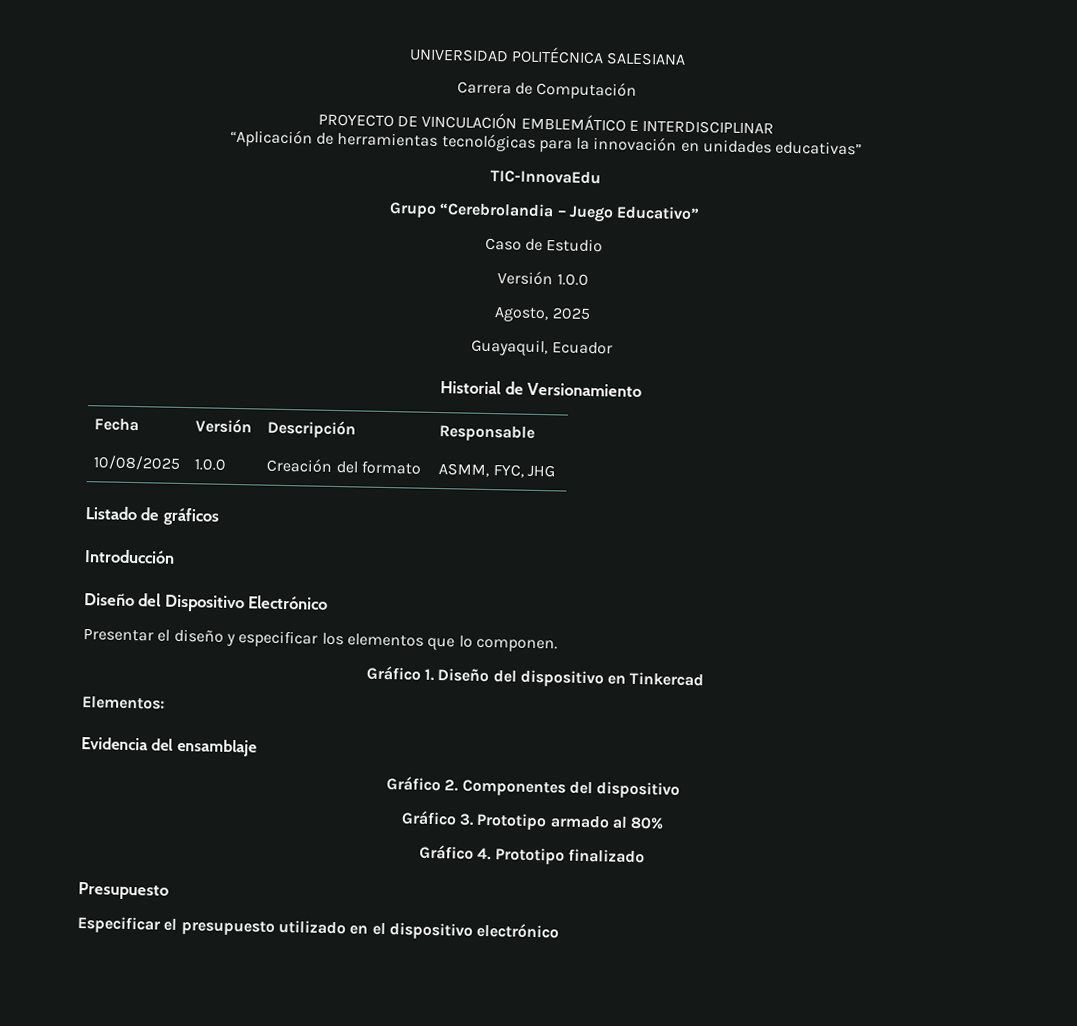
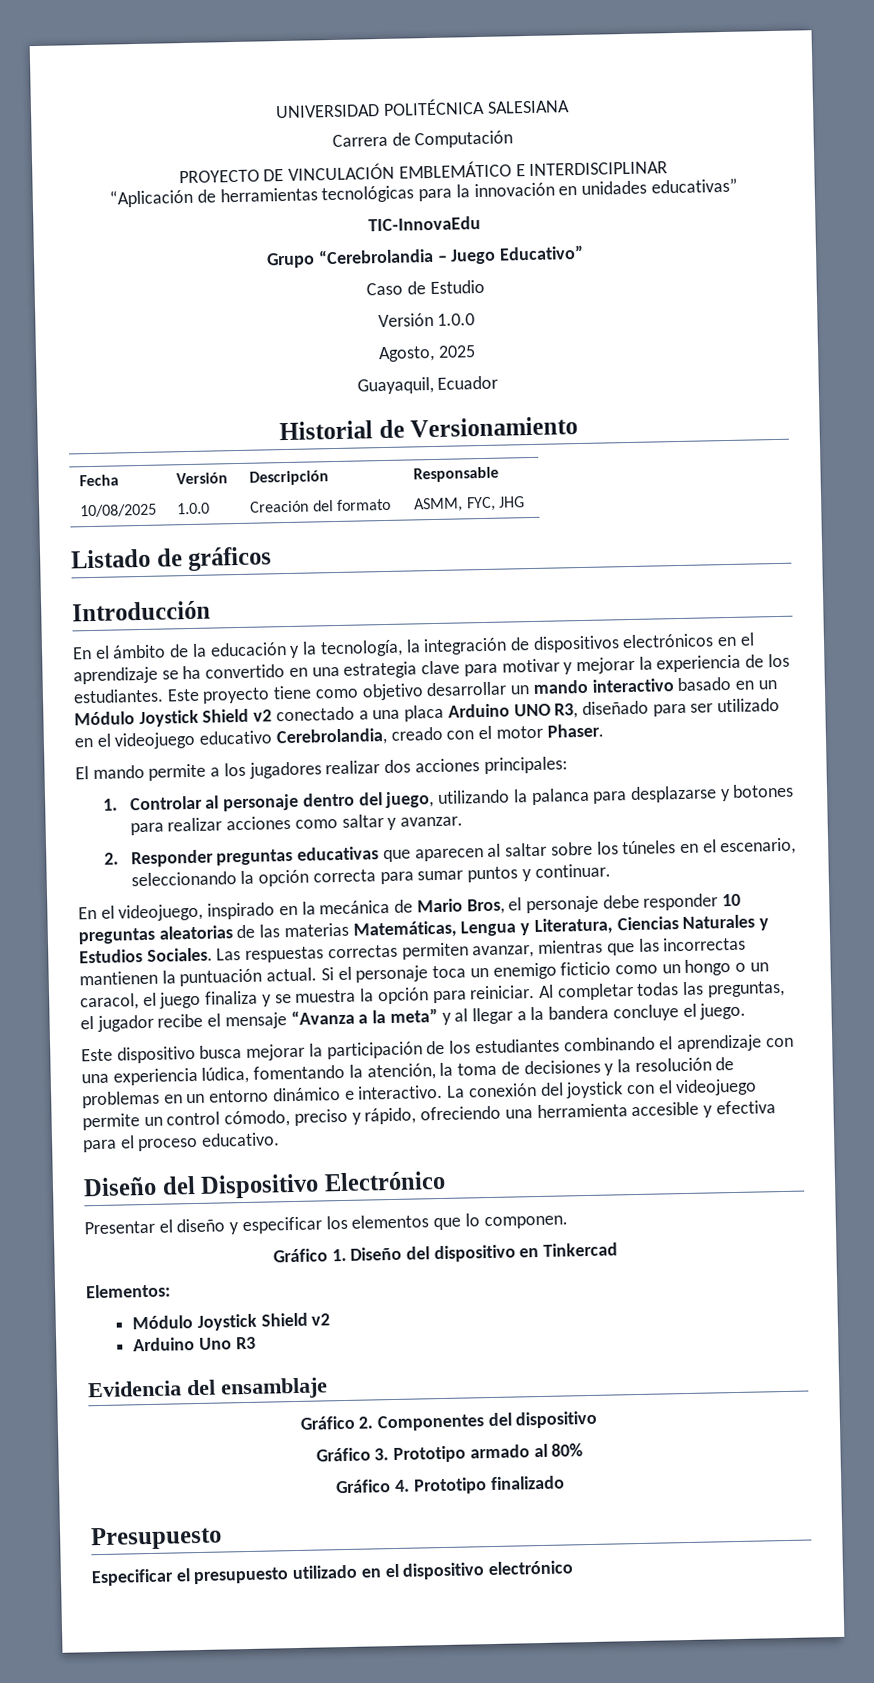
(175, 556) none -> [72,632,755,660] [73,653,790,685] [73,676,777,704] [74,697,781,728] [74,723,604,750] [75,756,568,781] [102,783,795,812] [129,814,464,836] [103,837,797,868] [130,863,611,887] [78,893,742,922] [78,914,769,945] [79,936,747,964] [79,959,769,987] [80,980,785,1011] [80,1002,747,1032] [81,1034,794,1064] [81,1056,735,1086] [82,1078,758,1109] [82,1100,776,1131] [83,1132,281,1153] // En el ámbito de la educación y la tecnología, la integración de dispositivos electrónicos en el aprendizaje se ha convertido en una estrategia clave para motivar y mejorar la experiencia de los estudiantes. Este proyecto tiene como objetivo desarrollar un mando interactivo basado en un Módulo Joystick Shield v2 conectado a una placa Arduino UNO R3, diseñado para ser utilizado en el videojuego educativo Cerebrolandia, creado con el motor Phaser. // El mando permite a los jugadores realizar dos acciones principales: // 1. Controlar al personaje dentro del juego, utilizando la palanca para desplazarse y botones para realizar acciones como saltar y avanzar. // 2. Responder preguntas educativas que aparecen al saltar sobre los túneles en el escenario, seleccionando la opción correcta para sumar puntos y continuar. // En el videojuego, inspirado en la mecánica de Mario Bros, el personaje debe responder 10 preguntas aleatorias de las materias Matemáticas, Lengua y Literatura, Ciencias Naturales y Estudios Sociales. Las respuestas correctas permiten avanzar, mientras que las incorrectas mantienen la puntuación actual. Si el personaje toca un enemigo ficticio como un hongo o un caracol, el juego finaliza y se muestra la opción para reiniciar. Al completar todas las preguntas, el jugador recibe el mensaje “Avanza a la meta” y al llegar a la bandera concluye el juego. // Este dispositivo busca mejorar la participación de los estudiantes combinando el aprendizaje con una experiencia lúdica, fomentando la atención, la toma de decisiones y la resolución de problemas en un entorno dinámico e interactivo. La conexión del joystick con el videojuego permite un control cómodo, preciso y rápido, ofreciendo una herramienta accesible y efectiva para el proceso educativo.
(165, 703) none -> [132,1312,331,1332] [133,1336,256,1352] // Módulo Joystick Shield v2 // Arduino Uno R3

